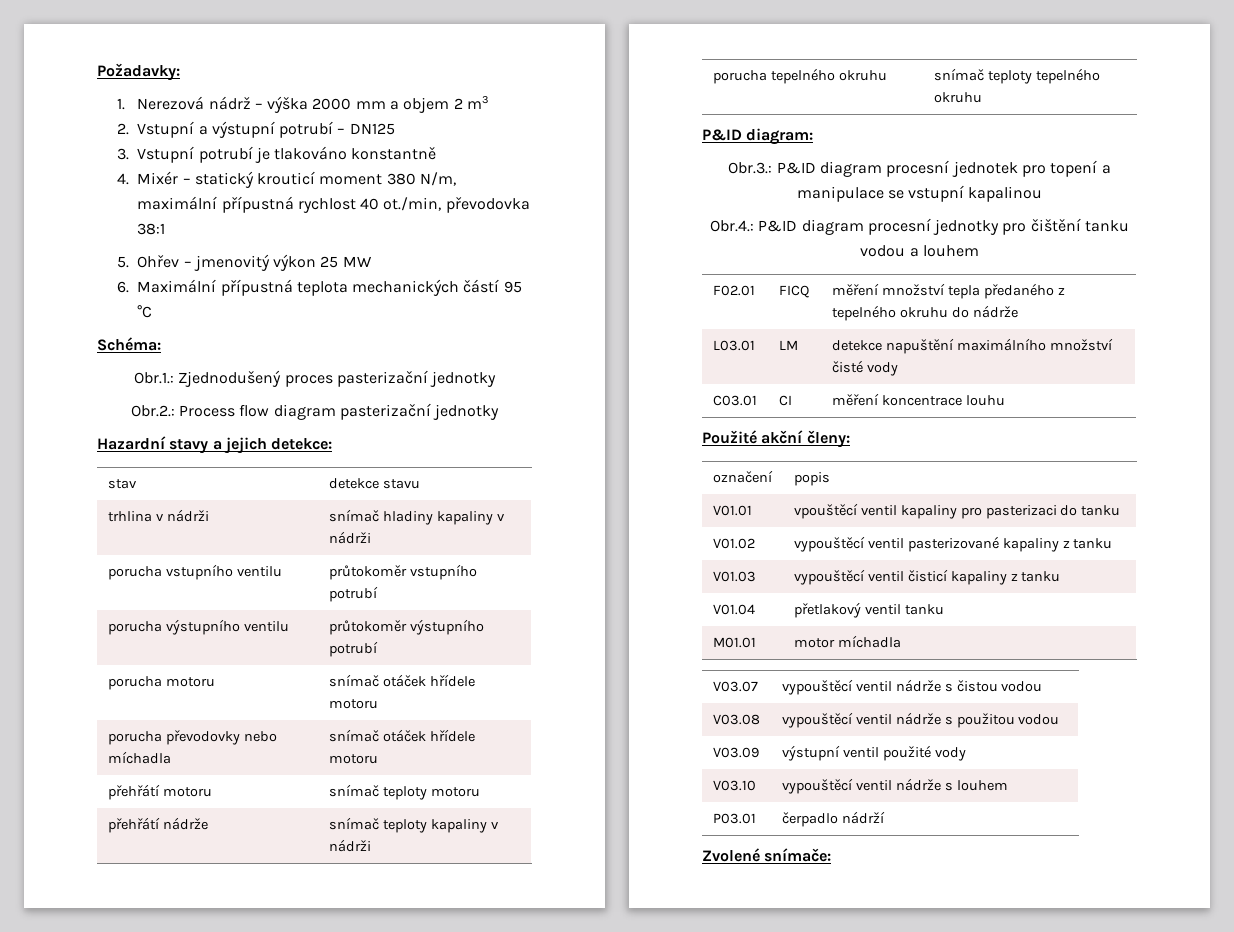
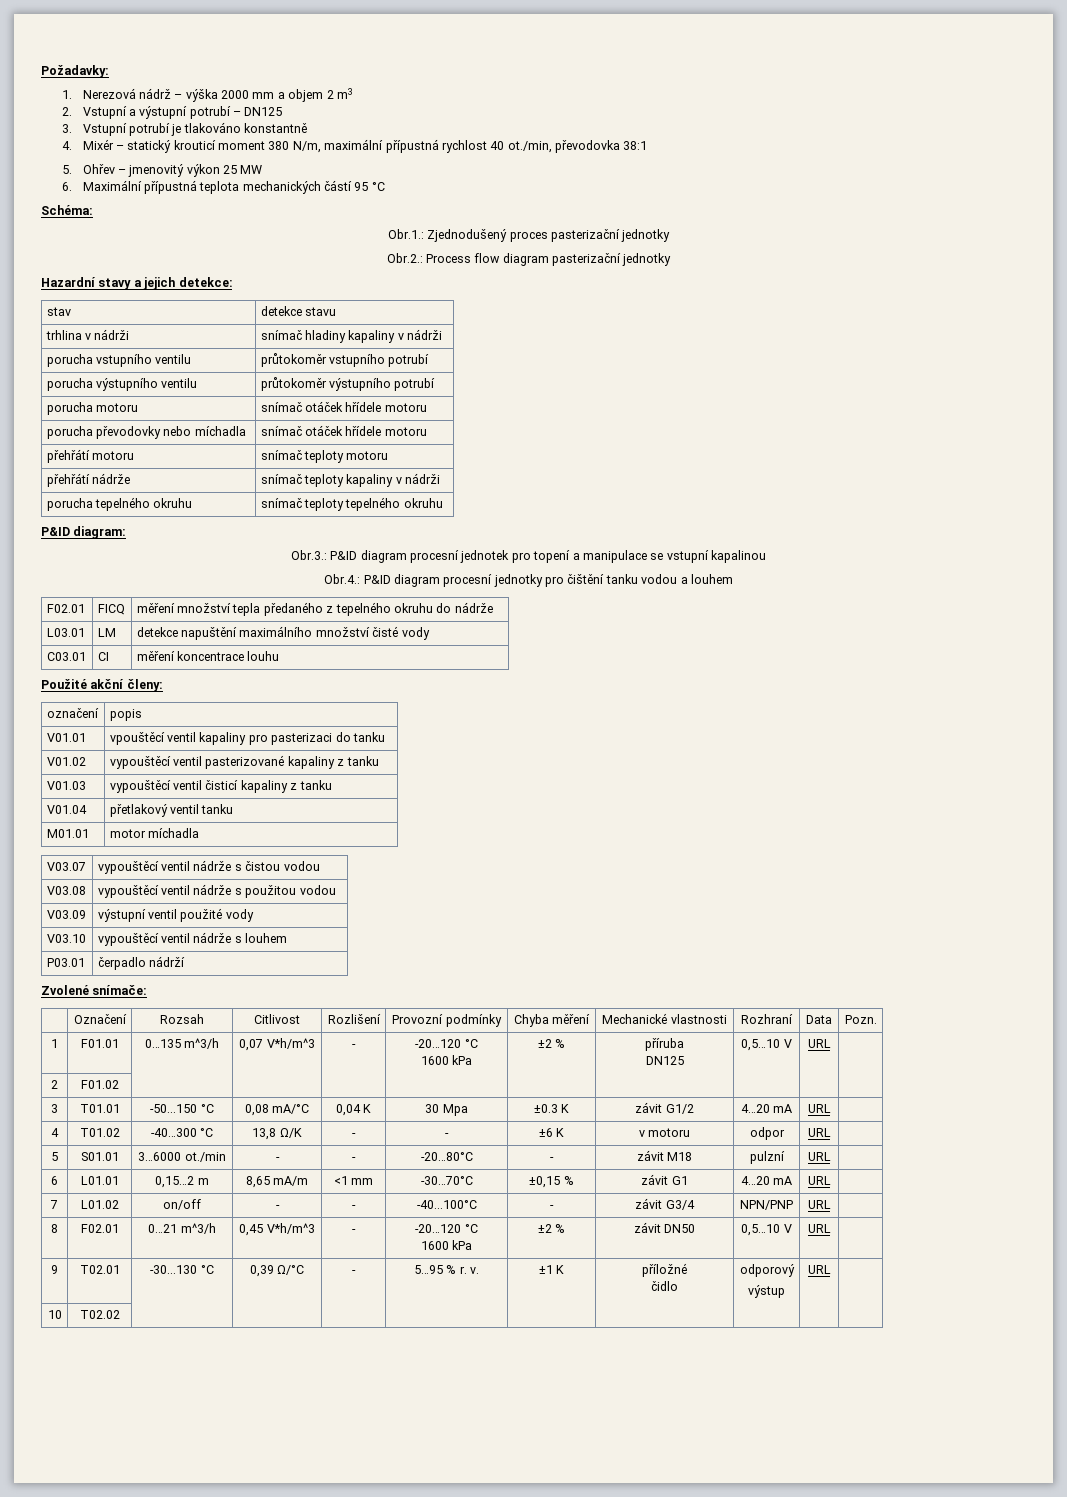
(832, 855) none -> [73,1014,127,1024] [160,1014,204,1024] [254,1014,300,1024] [327,1014,381,1024] [392,1014,502,1027] [513,1014,591,1027] [602,1013,727,1024] [741,1014,793,1024] [806,1015,832,1024] [844,1015,877,1024] [51,1039,58,1048] [80,1039,119,1048] [144,1038,220,1049] [239,1038,315,1051] [352,1044,356,1048] [415,1039,478,1048] [420,1055,473,1065] [537,1039,566,1048] [645,1038,684,1051] [645,1056,684,1065] [741,1039,792,1051] [807,1039,831,1048] [51,1080,58,1089] [80,1080,119,1089] [51,1104,58,1113] [79,1104,120,1113] [150,1104,214,1113] [244,1104,310,1116] [335,1104,372,1116] [425,1104,468,1116] [533,1104,570,1113] [635,1102,694,1114] [740,1104,793,1113] [807,1104,831,1113] [51,1128,59,1137] [79,1128,120,1137] [150,1128,214,1137] [252,1128,302,1140] [352,1133,356,1137] [445,1133,449,1137] [538,1128,565,1137] [638,1128,691,1137] [749,1127,785,1140] [807,1128,831,1137] [51,1152,58,1161] [80,1152,119,1161] [138,1152,226,1162] [275,1157,280,1161] [352,1157,356,1161] [420,1152,473,1161] [550,1157,554,1161] [636,1150,693,1161] [749,1151,785,1164] [807,1152,831,1161] [51,1176,58,1185] [80,1176,119,1185] [155,1176,209,1188] [245,1176,309,1188] [333,1176,374,1185] [420,1176,473,1185] [529,1176,574,1188] [641,1174,688,1185] [740,1176,793,1185] [807,1176,831,1185] [50,1200,58,1209] [80,1200,119,1209] [163,1199,201,1210] [275,1205,280,1209] [352,1205,356,1209] [416,1200,477,1209] [550,1205,554,1209] [635,1198,695,1210] [740,1200,793,1210] [807,1200,831,1209] [51,1224,58,1233] [80,1224,119,1233] [148,1223,216,1234] [239,1223,315,1236] [352,1229,356,1233] [415,1224,478,1233] [420,1240,473,1250] [537,1224,566,1233] [633,1222,696,1233] [741,1224,792,1236] [807,1224,831,1233] [51,1265,58,1274] [79,1265,120,1274] [150,1265,214,1274] [249,1265,305,1277] [352,1270,356,1274] [413,1265,480,1274] [538,1265,565,1274] [642,1263,687,1277] [651,1281,678,1291] [739,1264,795,1277] [748,1285,785,1298] [807,1265,831,1274] [47,1310,62,1319] [79,1310,120,1319] // | Označení | Rozsah | Citlivost | Rozlišení | Provozní podmínky | Chyba měření | Mechanické vlastnosti | Rozhraní | Data | Pozn. // 1 | F01.01 | 0…135 m^3/h | 0,07 V*h/m^3 | - | -20…120 °C // 1600 kPa | ±2 % | příruba // DN125 | 0,5…10 V | URL | // 2 | F01.02 | | | | | | | | | // 3 | T01.01 | -50...150 °C | 0,08 mA/°C | 0,04 K | 30 Mpa | ±0.3 K | závit G1/2 | 4…20 mA | URL | // 4 | T01.02 | -40…300 °C | 13,8 Ω/K | - | - | ±6 K | v motoru | odpor | URL | // 5 | S01.01 | 3…6000 ot./min | - | - | -20…80°C | - | závit M18 | pulzní | URL | // 6 | L01.01 | 0,15…2 m | 8,65 mA/m | <1 mm | -30…70°C | ±0,15 % | závit G1 | 4…20 mA | URL | // 7 | L01.02 | on/off | - | - | -40...100°C | - | závit G3/4 | NPN/PNP | URL | // 8 | F02.01 | 0…21 m^3/h | 0,45 V*h/m^3 | - | -20…120 °C // 1600 kPa | ±2 % | závit DN50 | 0,5…10 V | URL | // 9 | T02.01 | -30...130 °C | 0,39 Ω/°C | - | 5…95 % r. v. | ±1 K | příložné // čidlo | odporový // výstup | URL | // 10 | T02.02 | | | | | | | | |

